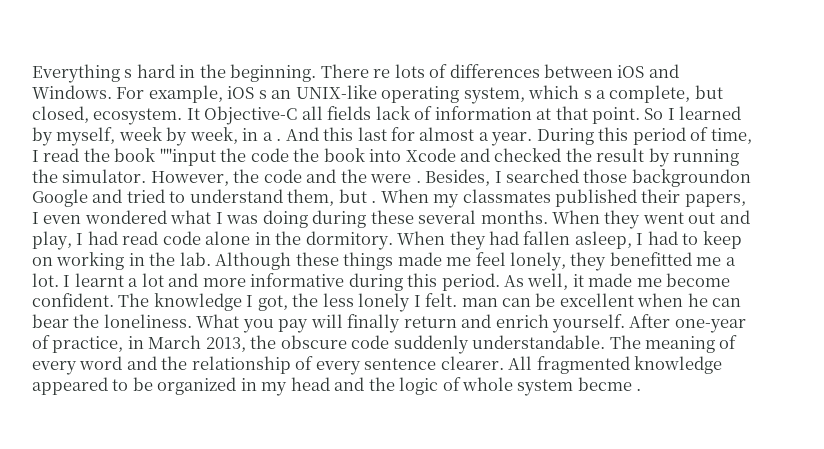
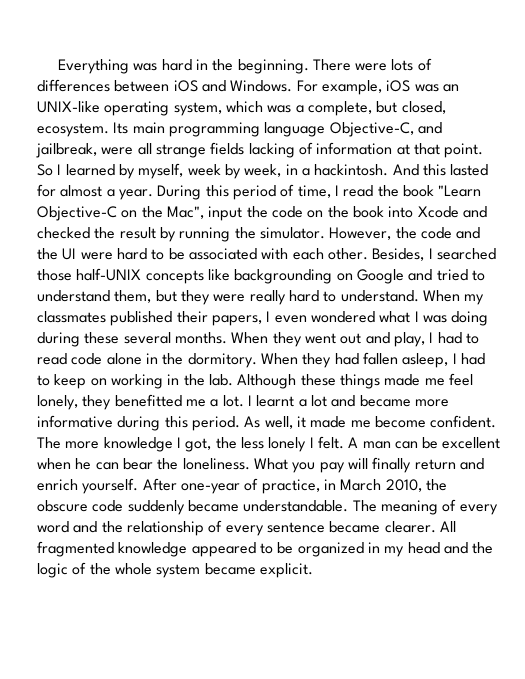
[124,69,133,78] s -> [133,63,158,71] was
[373,69,391,78] re -> [355,63,388,71] were
[258,90,267,99] s -> [414,84,439,92] was
[583,90,592,99] s -> [267,105,292,113] was
[186,106,410,125] It Objective-C all fields lack -> [113,122,442,137] [36,142,295,158] Its main programming language Objective-C, and jailbreak, were all strange fields lacking
[276,138,282,141] . -> [314,164,389,176] hackintosh.
[357,127,387,141] last -> [450,164,489,176] lasted
[159,148,289,166] ""input the code -> [438,185,482,197] [37,206,324,221] "Learn Objective-C on the Mac", input the code on
[370,169,751,187] were . Besides, I searched those backgroundon -> [62,248,496,261] [37,268,353,284] UI were hard to be associated with each other. Besides, I searched those half-UNIX concepts like backgrounding on
[371,200,377,203] . -> [180,290,419,305] they were really hard to understand.
(118, 238) none -> [465,333,479,344] to
(199, 280) none -> [359,395,411,407] became
(150, 300) none -> [65,441,100,449] more
(458, 300) none -> [348,437,359,448] A
[205,337,246,352] 2013, -> [385,479,422,492] 2010,
(469, 344) none -> [187,500,239,512] became
(437, 364) none -> [329,521,381,533] became
(461, 384) none -> [89,563,111,575] the
[577,377,642,391] becme . -> [204,563,313,578] became explicit.

